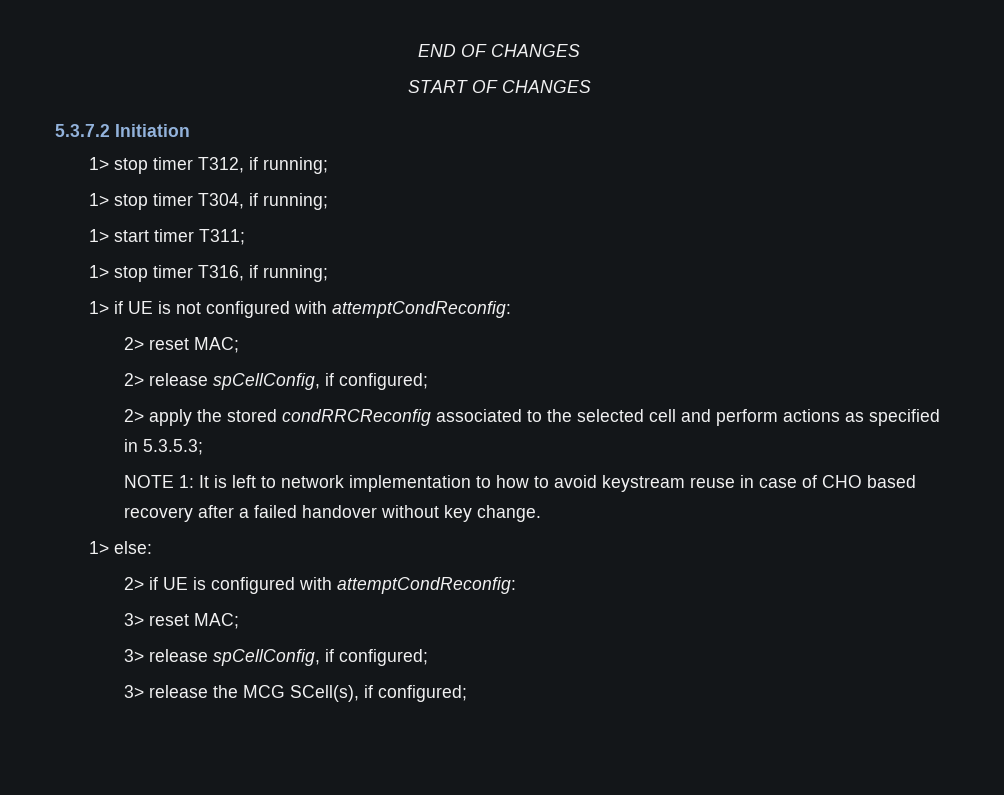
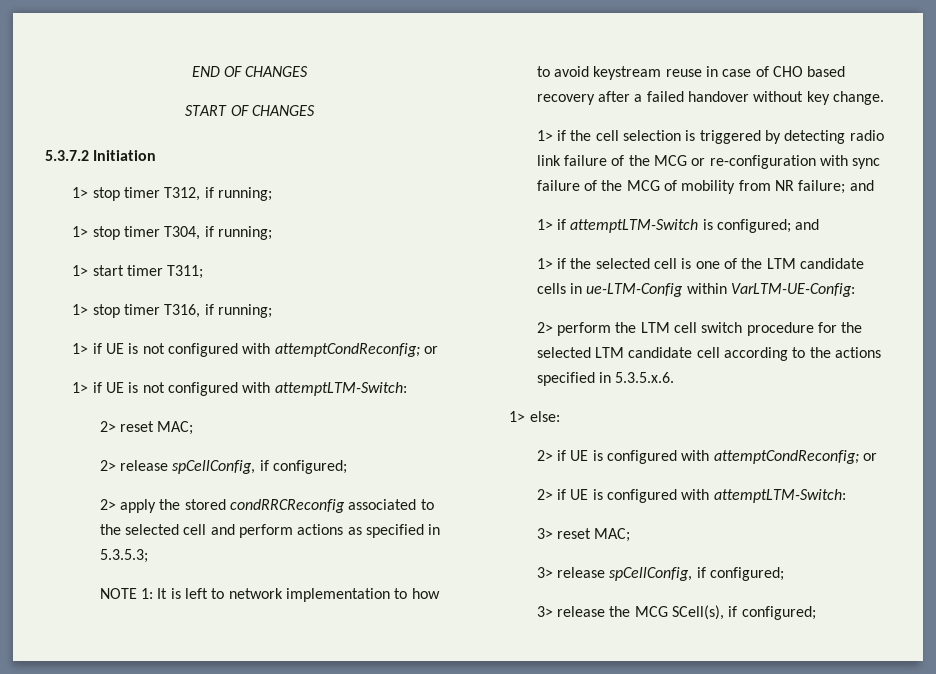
[332,301,512,318] attemptCondReconfig: -> [274,343,438,357] [72,382,407,396] attemptCondReconfig; or // 1> if UE is not configured with attemptLTM-Switch:
(541, 513) none -> [536,130,884,144] [536,155,881,169] [536,180,874,194] [536,219,820,233] [536,258,864,269] [536,283,855,297] [536,322,863,336] [536,347,881,361] [536,372,675,386] // 1> if the cell selection is triggered by detecting radio link failure of the MCG or re-configuration with sync failure of the MCG of mobility from NR failure; and // 1> if attemptLTM-Switch is configured; and // 1> if the selected cell is one of the LTM candidate cells in ue-LTM-Config within VarLTM-UE-Config: // 2> perform the LTM cell switch procedure for the selected LTM candidate cell according to the actions specified in 5.3.5.x.6.
[336,577,516,594] attemptCondReconfig: -> [713,450,877,464] [536,489,846,503] attemptCondReconfig; or // 2> if UE is configured with attemptLTM-Switch:

